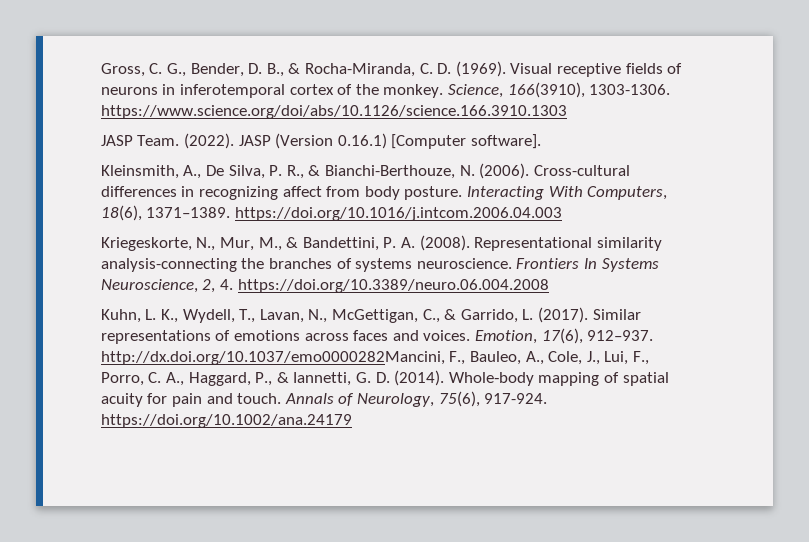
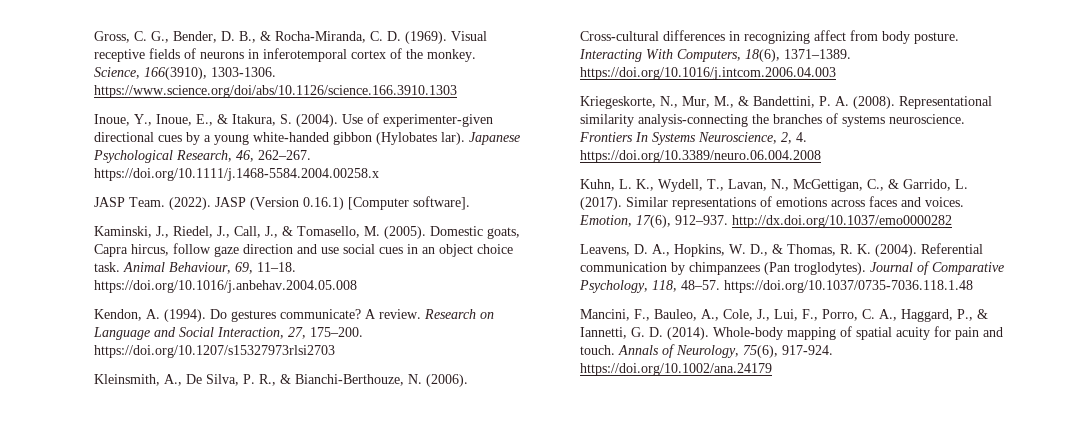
(567, 112) none -> [94,113,494,127] [94,132,521,145] [93,150,312,163] [94,168,380,181] // Inoue, Y., Inoue, E., & Itakura, S. (2004). Use of experimenter-given directional cues by a young white-handed gibbon (Hylobates lar). Japanese Psychological Research, 46, 262–267. https://doi.org/10.1111/j.1468-5584.2004.00258.x
(541, 141) none -> [94,226,521,239] [94,243,514,257] [94,262,297,274] [94,280,358,293] [94,309,495,322] [93,327,364,340] [94,345,336,358] // Kaminski, J., Riedel, J., Call, J., & Tomasello, M. (2005). Domestic goats, Capra hircus, follow gaze direction and use social cues in an object choice task. Animal Behaviour, 69, 11–18. https://doi.org/10.1016/j.anbehav.2004.05.008 // Kendon, A. (1994). Do gestures communicate? A review. Research on Language and Social Interaction, 27, 175–200. https://doi.org/10.1207/s15327973rlsi2703
[100,351,445,365] http://dx.doi.org/10.1037/emo0000282Mancini, -> [732,215,953,228] [580,243,984,257] [580,261,1005,275] [579,280,974,293] [580,309,631,321] http://dx.doi.org/10.1037/emo0000282 // Leavens, D. A., Hopkins, W. D., & Thomas, R. K. (2004). Referential communication by chimpanzees (Pan troglodytes). Journal of Comparative Psychology, 118, 48–57. https://doi.org/10.1037/0735-7036.118.1.48 // Mancini,

